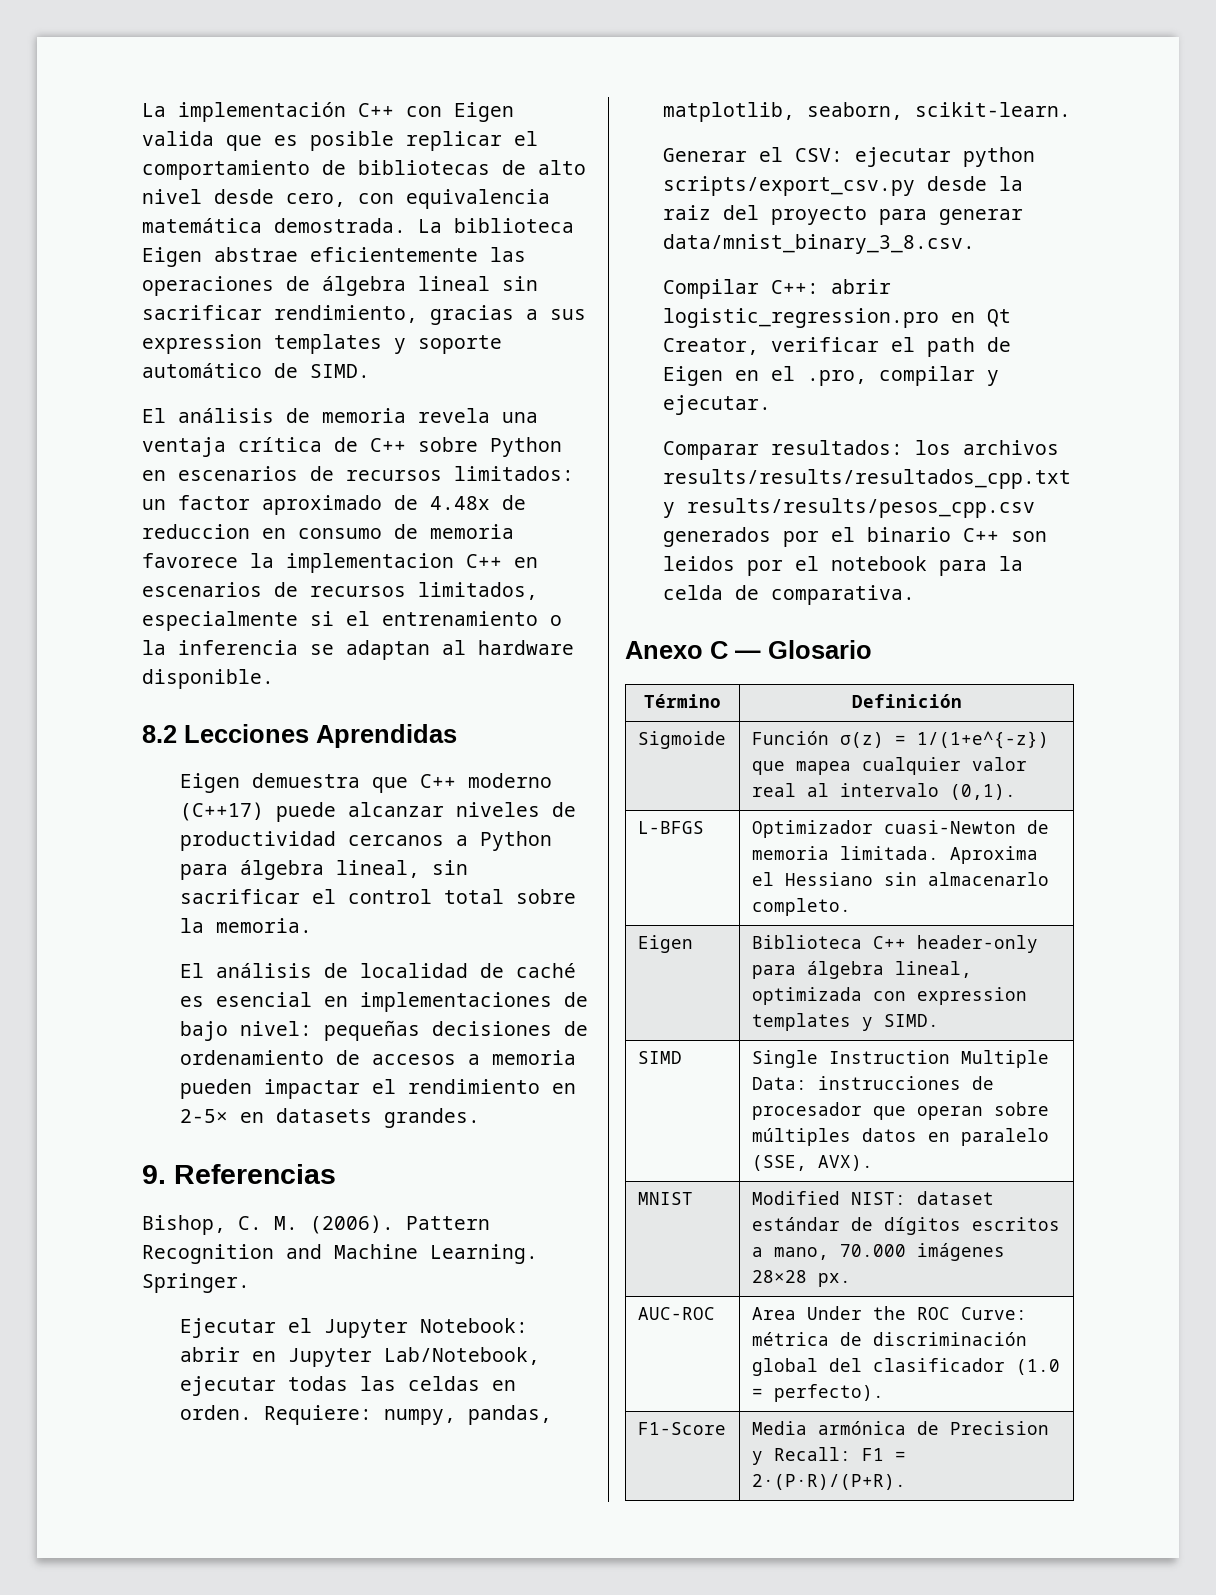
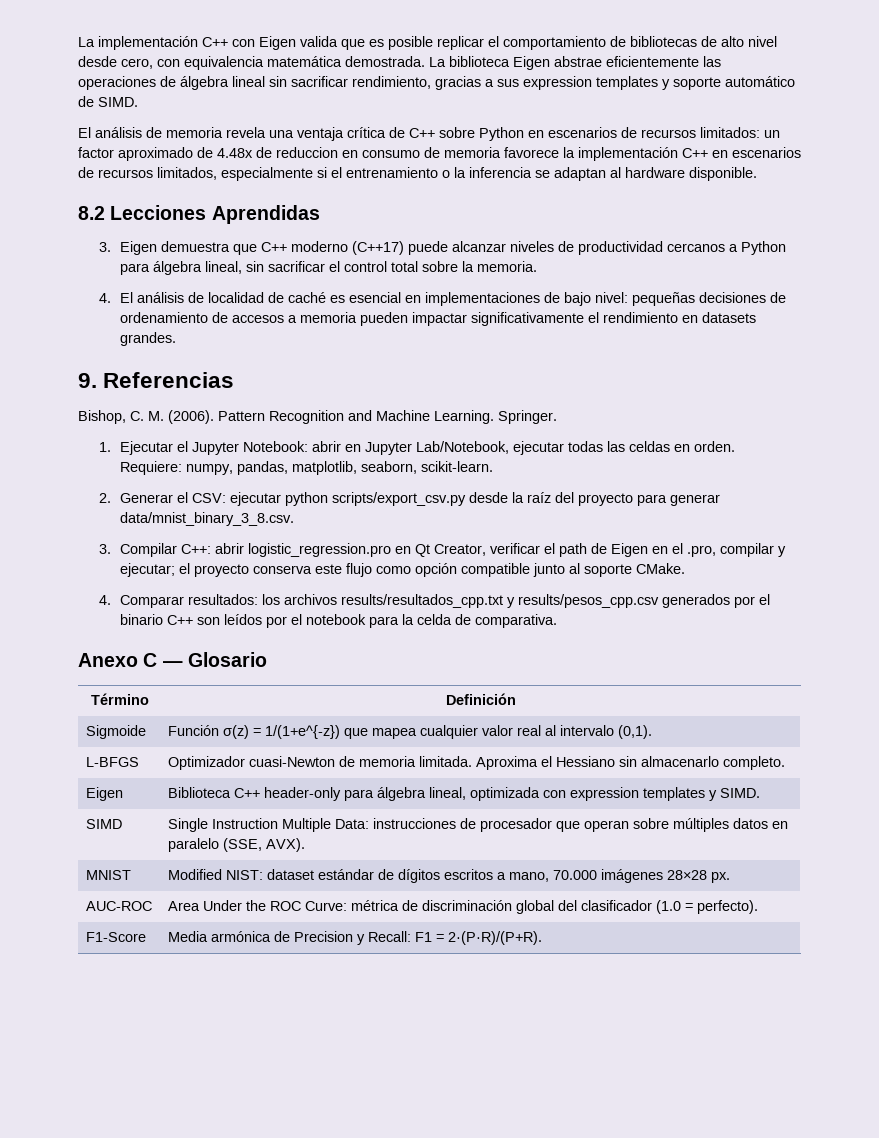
[286,553,454,573] implementacion -> [578,147,678,161] implementación
(457, 736) none -> [99,242,112,252] 3.
(312, 925) none -> [99,293,112,303] 4.
(360, 1089) none -> [471,312,585,326] significativamente
[179,1109,264,1123] 2-5× en -> (699, 319) none
(250, 1283) none -> [99,442,112,452] 1.
(1071, 109) none -> [99,493,112,503] 2.
[662,205,711,220] raiz -> [527,492,552,503] raíz
(975, 244) none -> [99,544,112,554] 3.
[662,395,771,415] ejecutar. // -> [120,563,686,577] [99,595,112,605] ejecutar; el proyecto conserva este flujo como opción compatible junto al soporte CMake. // 4.
[662,469,1071,489] [662,498,1035,518] results/results/resultados_cpp.txt y results/results/pesos_cpp.csv -> [341,594,660,608] results/resultados_cpp.txt y results/pesos_cpp.csv
[662,556,735,571] leidos -> [224,614,263,625] leídos

